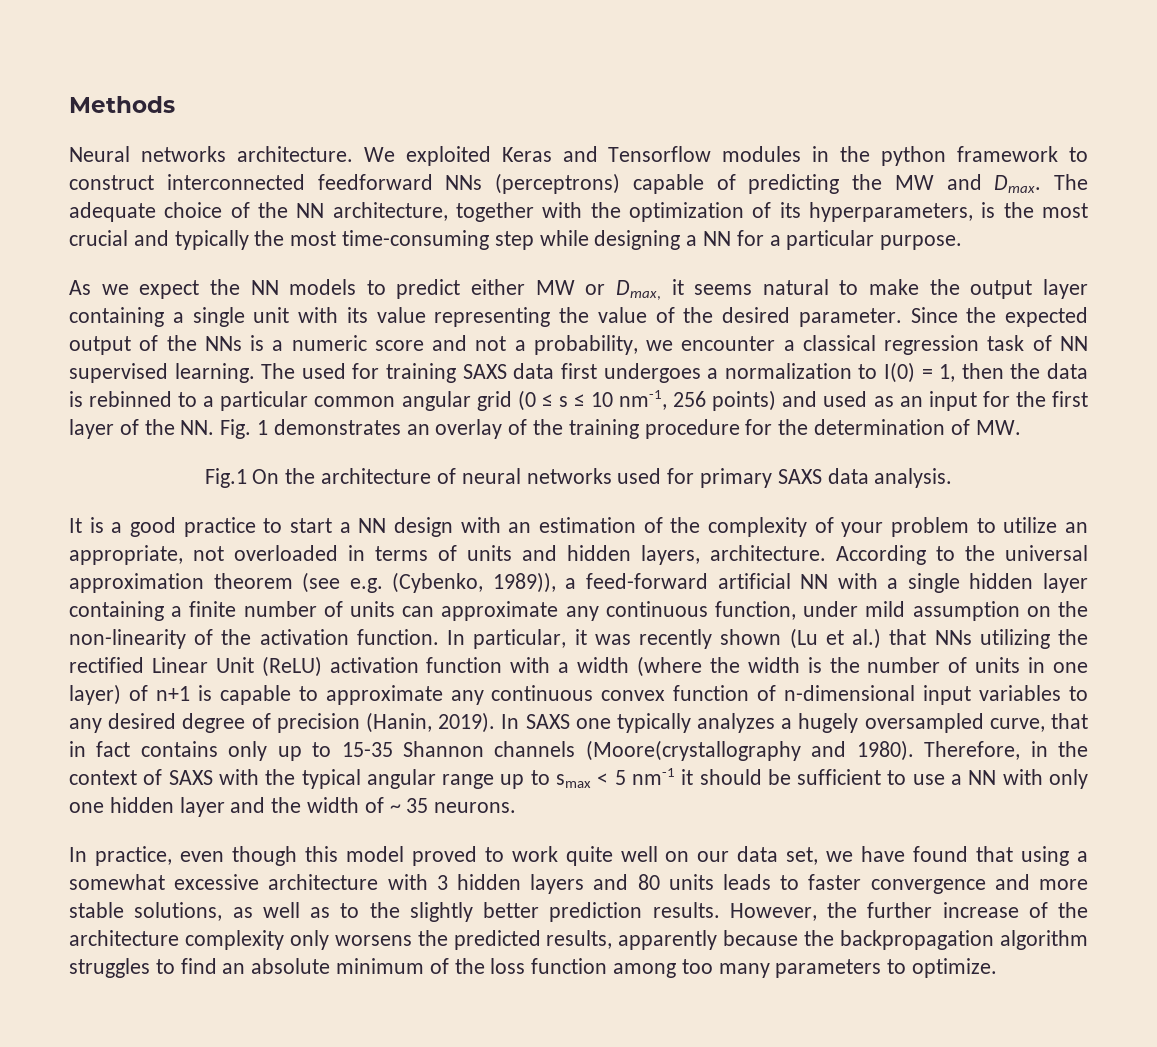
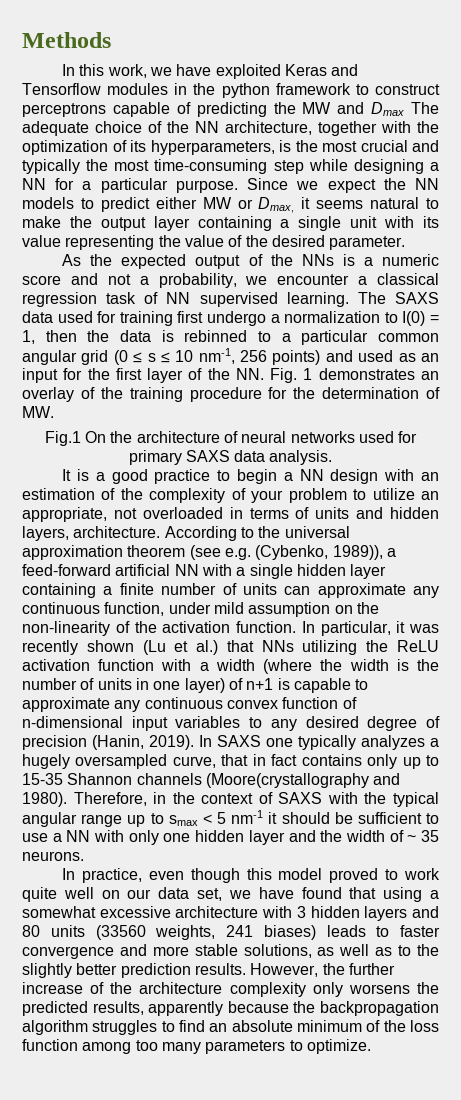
[69,146,395,162] Neural networks architecture. We -> [62,64,212,78] In this work, we have
[166,173,620,194] interconnected feedforward NNs (perceptrons) -> [22,103,106,117] perceptrons
[994,175,1042,193] Dmax. -> [371,102,405,116] Dmax
[69,280,91,295] // As -> [247,178,289,190] Since
[910,307,958,323] Since -> [62,254,82,266] // As
(296, 371) none -> [395,292,440,304] [22,311,53,323] SAXS data
[462,363,701,383] SAXS data first undergoes -> [177,311,266,326] first undergo
[290,518,332,533] start -> [236,469,277,484] begin
[69,656,322,677] rectified Linear Unit (ReLU) -> [396,640,439,652] ReLU
(714, 882) none -> [95,925,316,940] (33560 weights, 241 biases)

